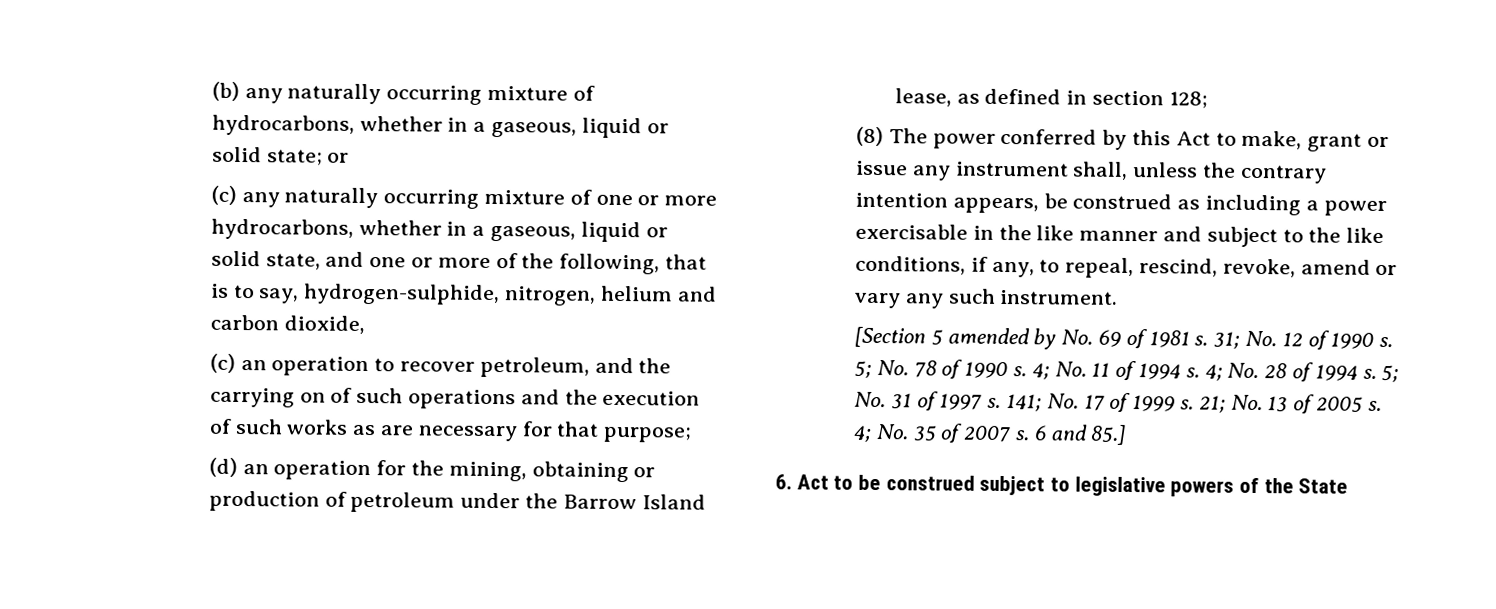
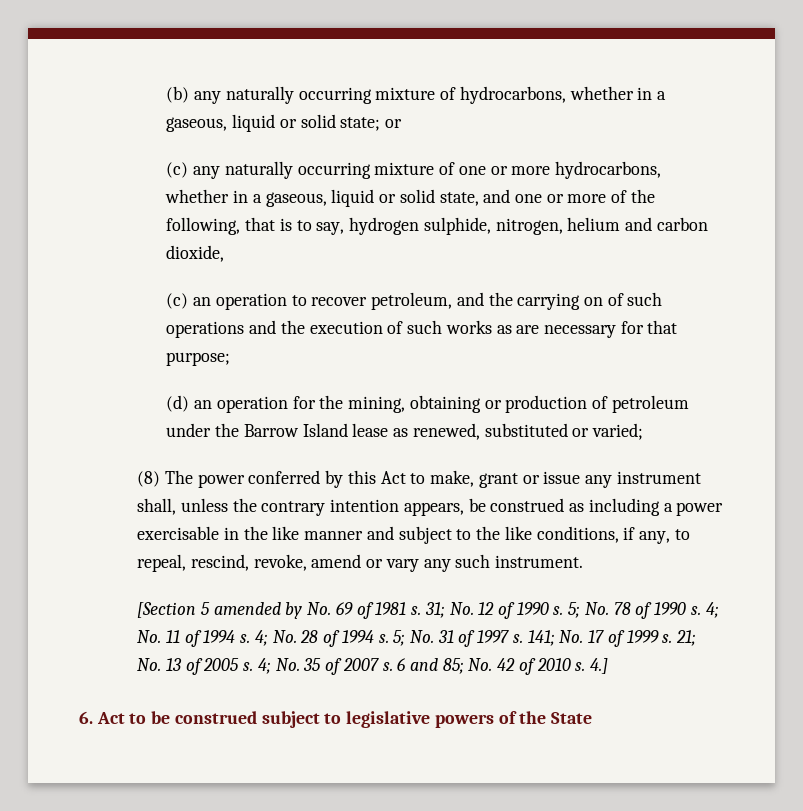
[303,283,501,306] hydrogen-sulphide, -> [349,217,491,235] hydrogen sulphide,
[894,88,1208,109] lease, as defined in section 128; -> [352,423,643,440] lease as renewed, substituted or varied;
[1090,424,1127,445] 85.] -> [442,658,609,675] 85; No. 42 of 2010 s. 4.]

